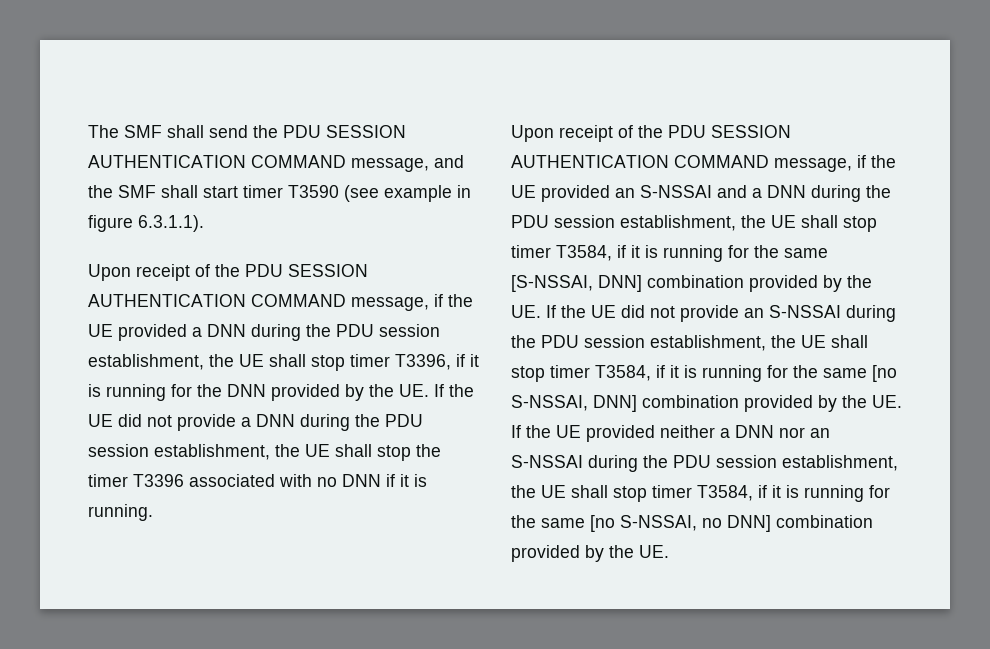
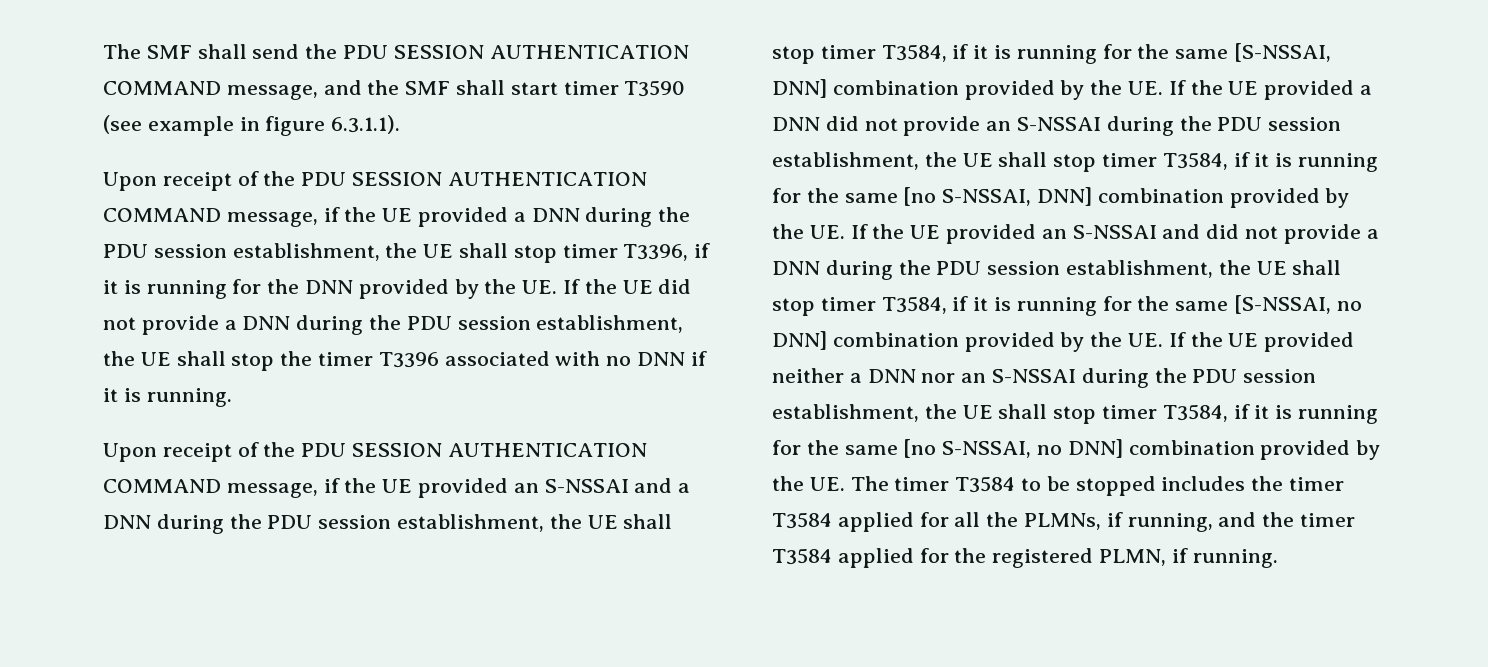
(616, 311) none -> [1264,80,1373,100] [772,117,820,131] provided a DNN
(655, 433) none -> [1041,224,1379,244] [772,260,1342,280] [772,295,1362,316] [772,331,1355,352] an S-NSSAI and did not provide a DNN during the PDU session establishment, the UE shall stop timer T3584, if it is running for the same [S-NSSAI, no DNN] combination provided by the UE. If the UE provided
(669, 551) none -> [850,476,1345,496] [772,512,1356,532] [772,548,1278,568] The timer T3584 to be stopped includes the timer T3584 applied for all the PLMNs, if running, and the timer T3584 applied for the registered PLMN, if running.

